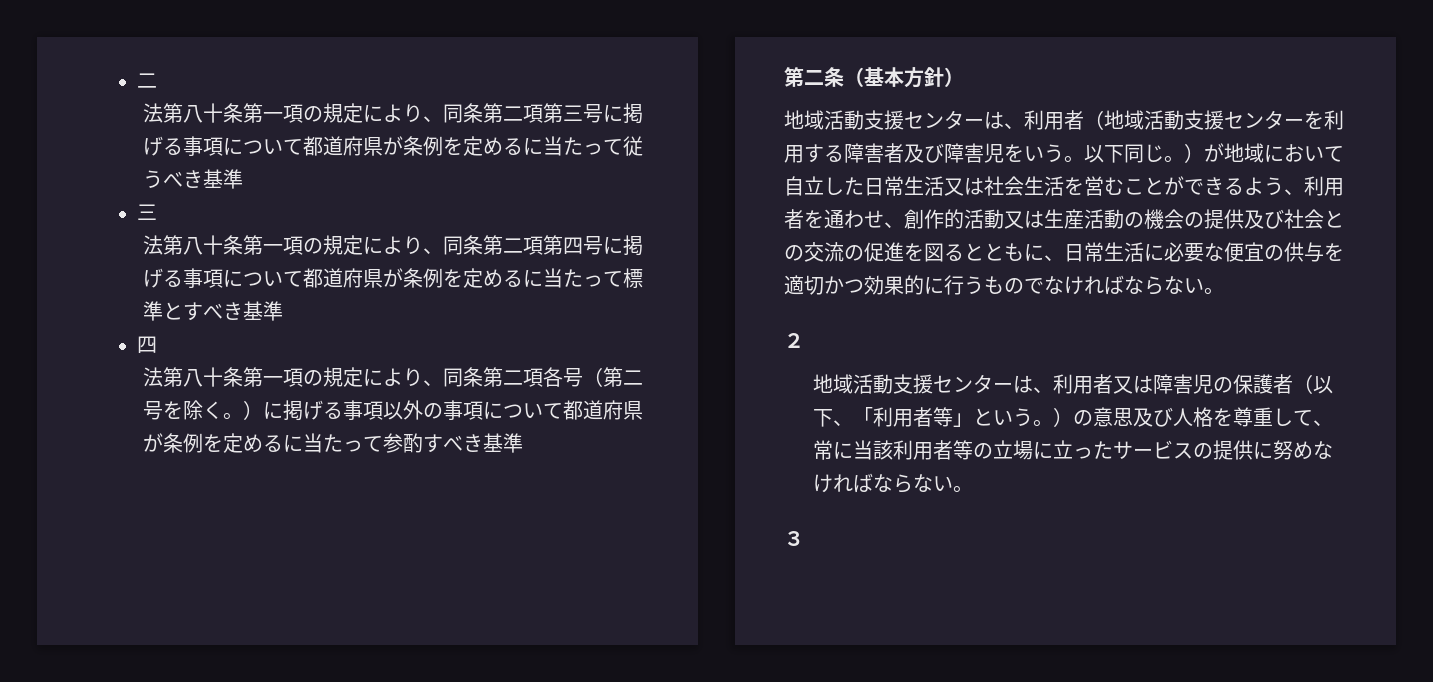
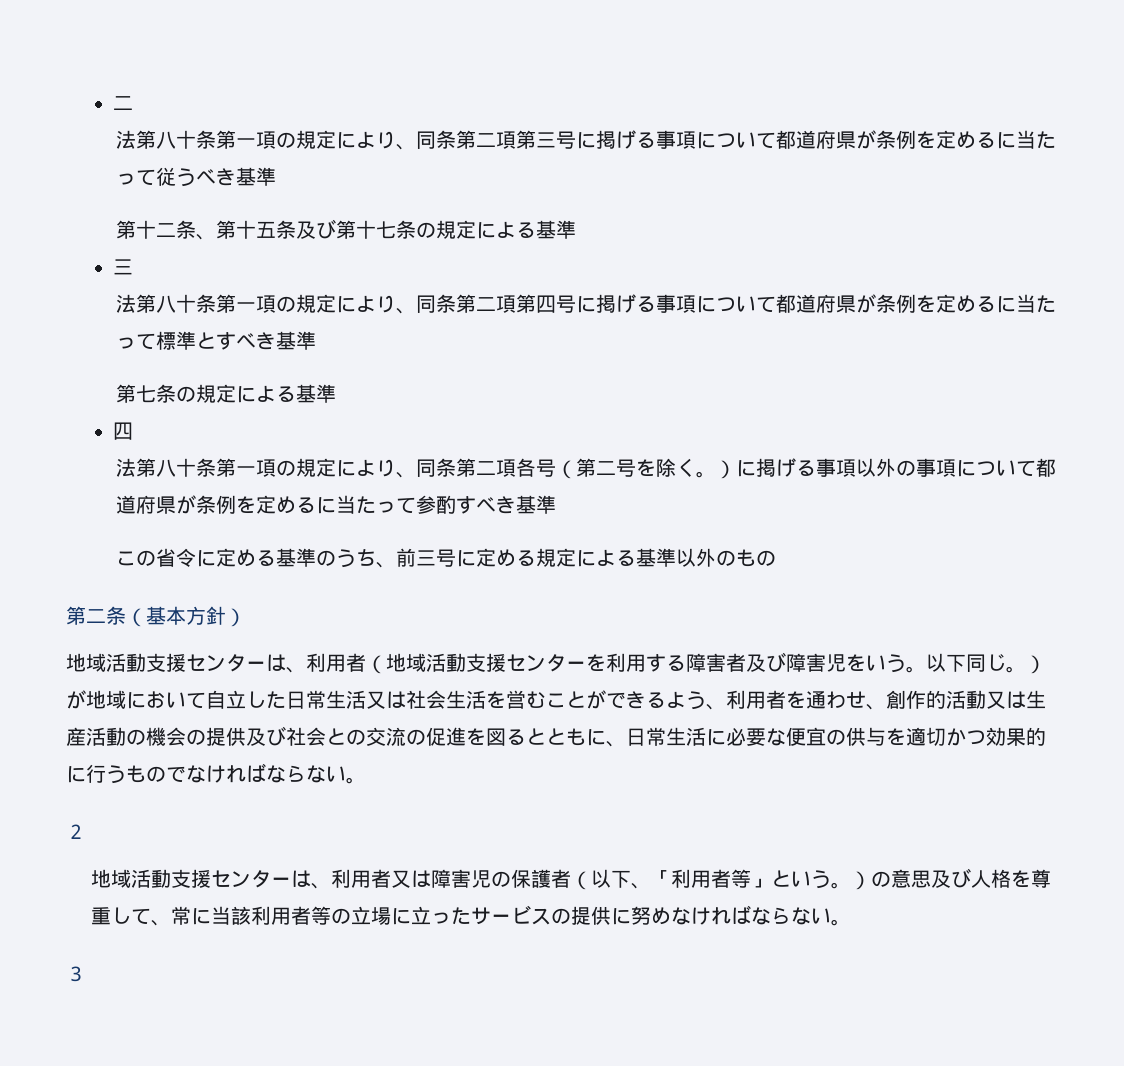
(244, 179) none -> [115,219,576,240] // 第十二条、第十五条及び第十七条の規定による基準
(284, 311) none -> [115,384,336,403] // 第七条の規定による基準
(524, 443) none -> [115,548,776,568] // この省令に定める基準のうち、前三号に定める規定による基準以外のもの

